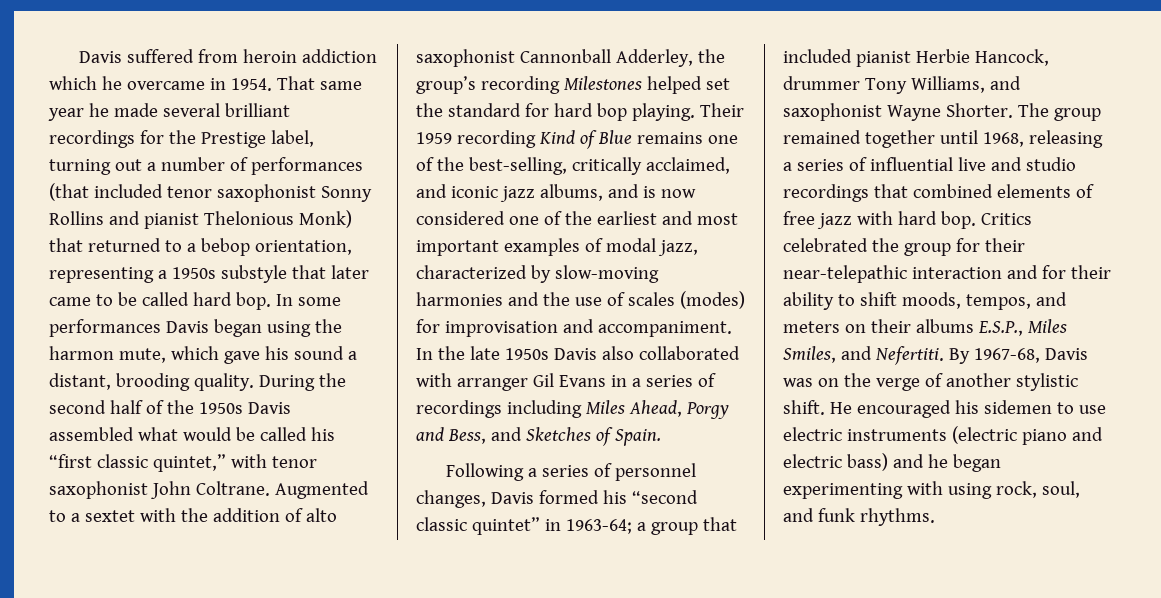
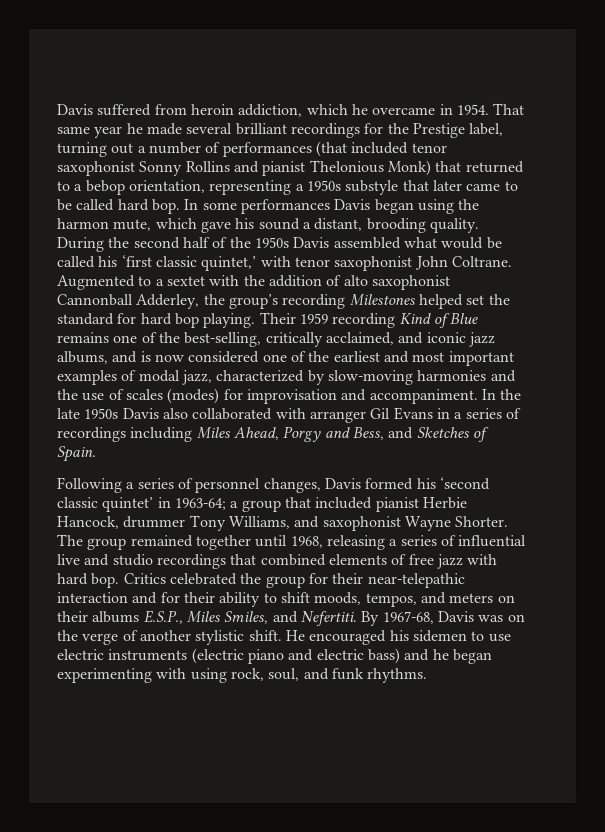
[301,49,377,63] addiction -> [238,104,303,117] addiction,
[49,454,226,472] “first classic quintet,” -> [121,255,257,271] ‘first classic quintet,’
[631,490,698,504] [416,517,540,535] “second classic quintet” -> [439,477,490,490] [57,497,154,512] ‘second classic quintet’

